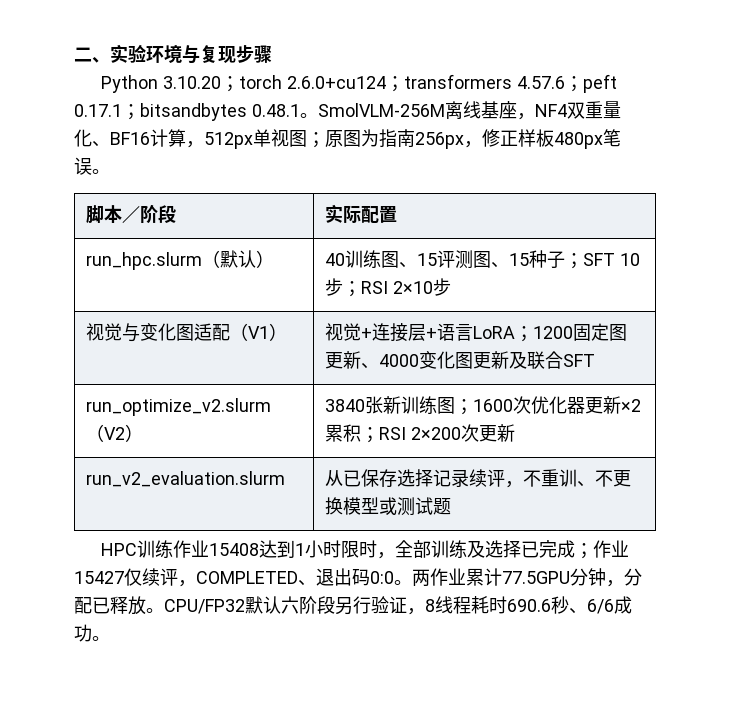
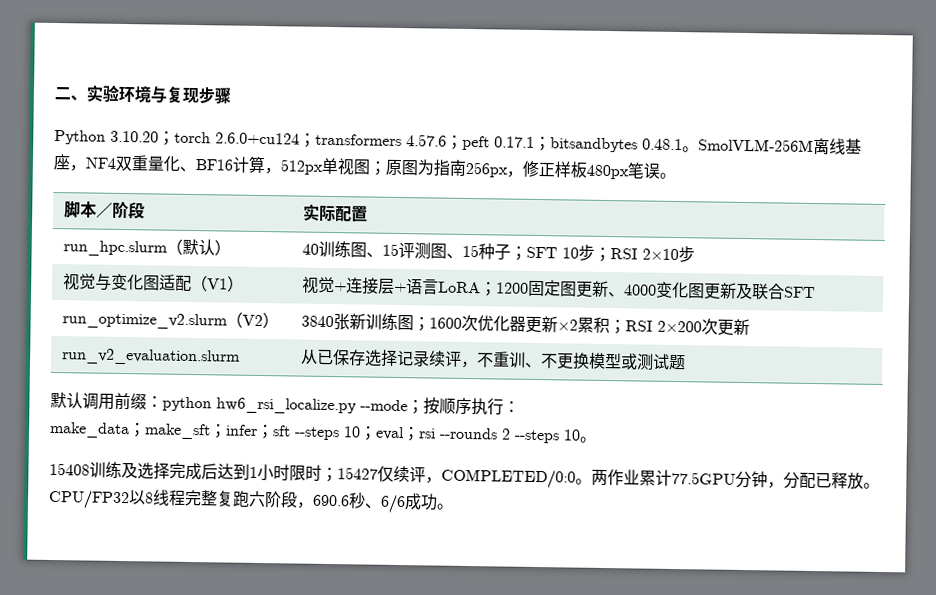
[101,540,630,559] [74,568,394,587] HPC训练作业15408达到1小时限时，全部训练及选择已完成；作业15427仅续评，COMPLETED、退出码0:0 -> [50,391,520,416] [49,421,596,444] [49,461,576,489] 默认调用前缀：python hw6_rsi_localize.py --mode；按顺序执行： // make_data；make_sft；infer；sft --steps 10；eval；rsi --rounds 2 --steps 10。 // 15408训练及选择完成后达到1小时限时；15427仅续评，COMPLETED/0:0
[245,596,507,615] 默认六阶段另行验证，8线程耗时 -> [128,489,314,509] 以8线程完整复跑六阶段，

